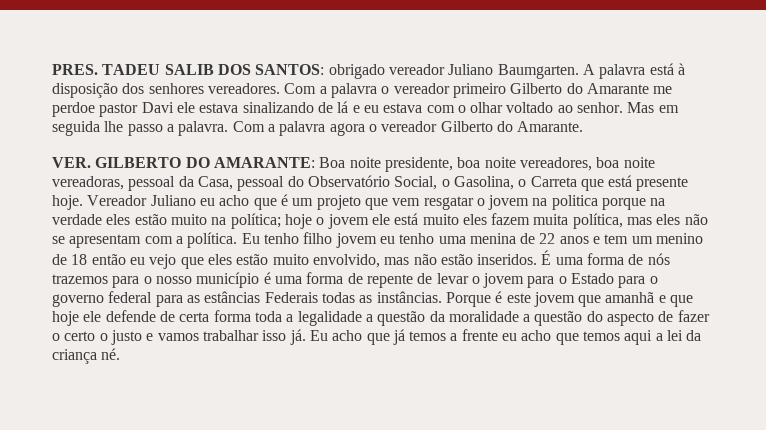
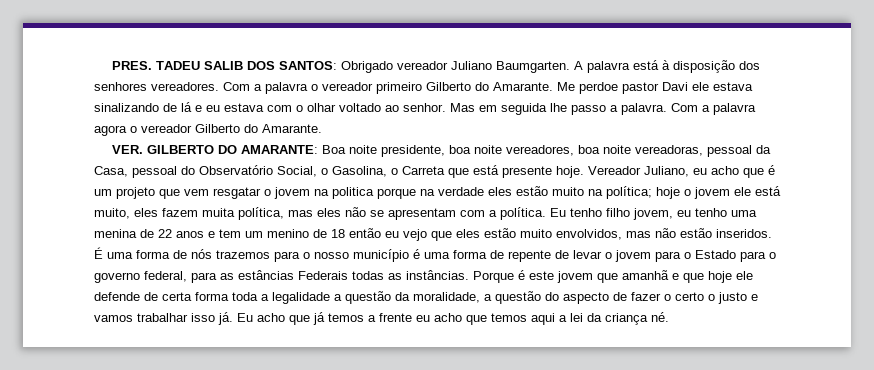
[328,64,385,79] obrigado -> [340,61,393,73] Obrigado
[586,83,673,94] Amarante me -> [493,82,575,91] Amarante. Me
[150,195,196,206] Juliano -> [644,166,689,177] Juliano,
[422,214,459,225] muito -> [94,208,130,219] muito,
[335,233,377,248] jovem -> [633,208,673,220] jovem,
[312,254,380,268] envolvido, -> [556,229,622,240] envolvidos,
[108,291,153,303] federal -> [144,271,187,282] federal,
[448,311,519,322] moralidade -> [413,292,480,303] moralidade,

